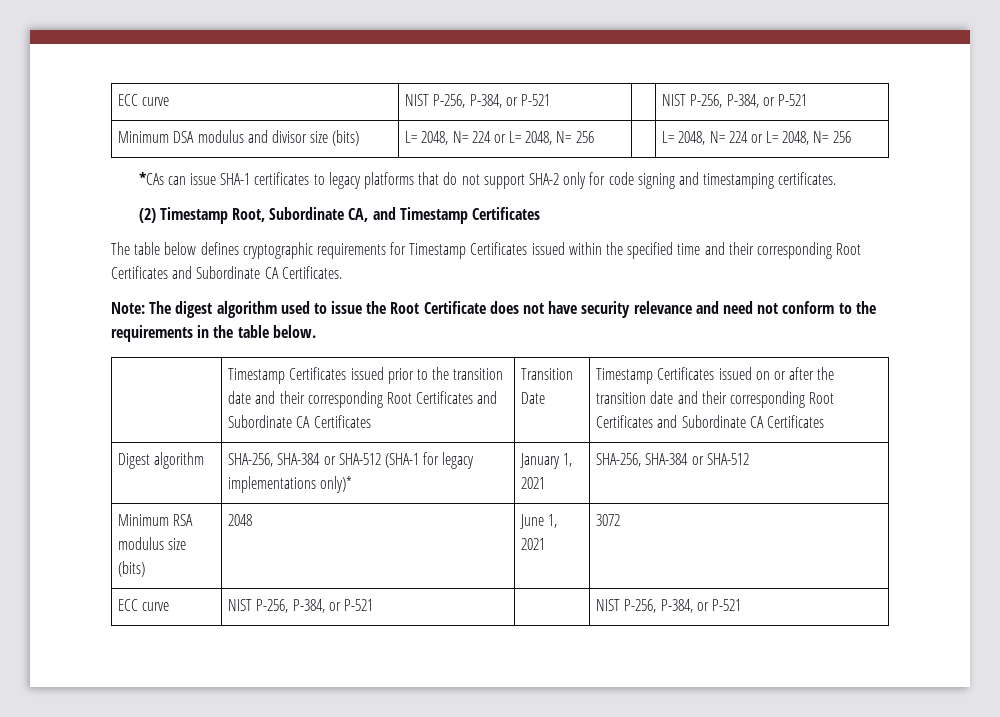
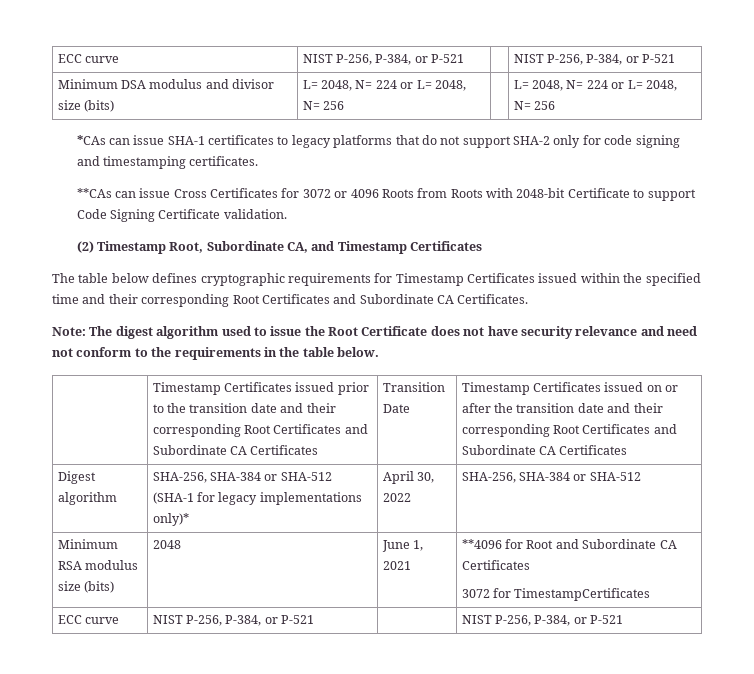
(837, 178) none -> [76,188,696,201] [76,209,287,222] // **CAs can issue Cross Certificates for 3072 or 4096 Roots from Roots with 2048-bit Certificate to support Code Signing Certificate validation.
[520,453,573,469] [521,477,546,489] January 1, 2021 -> [382,471,435,484] [382,493,411,502] April 30, 2022
[596,514,621,526] 3072 -> [461,539,677,549] [461,560,530,570] [461,588,651,601] **4096 for Root and Subordinate CA Certificates // 3072 for TimestampCertificates

